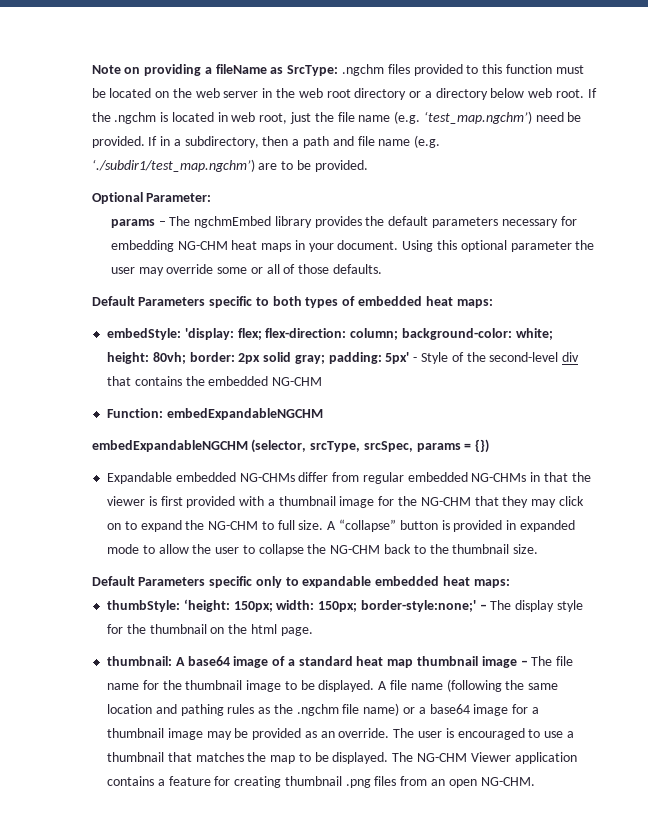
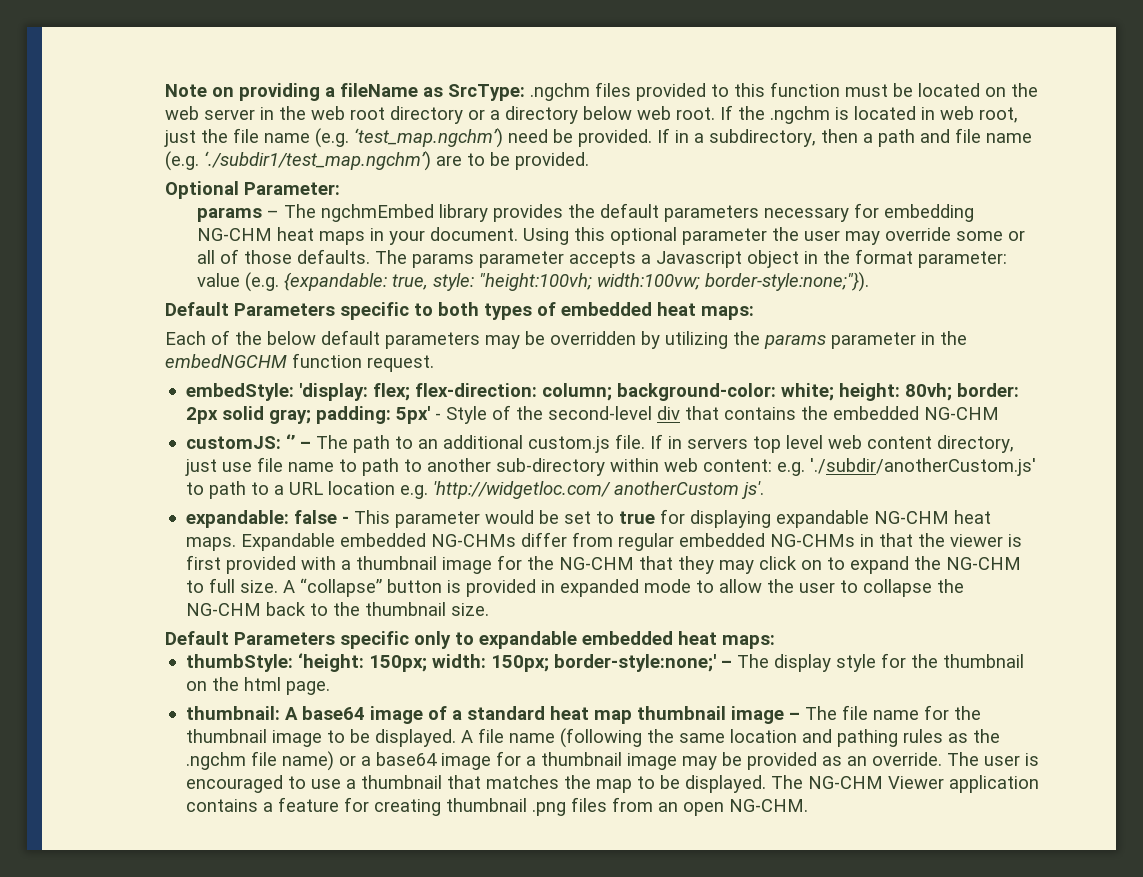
(383, 269) none -> [374,249,1007,268] [196,272,869,292] The params parameter accepts a Javascript object in the format parameter: value (e.g. {expandable: true, style: "height:100vh; width:100vw; border-style:none;"}).
(493, 303) none -> [165,330,968,349] [165,353,435,372] // Each of the below default parameters may be overridden by utilizing the params parameter in the embedNGCHM function request.
[106,408,323,420] [91,439,490,453] Function: embedExpandableNGCHM // embedExpandableNGCHM (selector, srcType, srcSpec, params = {}) // -> [185,434,1014,453] [184,457,1036,476] [185,481,764,499] [185,509,991,528] [185,537,236,551] customJS: ‘’ – The path to an additional custom.js file. If in servers top level web content directory, just use file name to path to another sub-directory within web content: e.g. './subdir/anotherCustom.js' to path to a URL location e.g. 'http://widgetloc.com/ anotherCustom js'. // expandable: false - This parameter would be set to true for displaying expandable NG-CHM heat maps.

